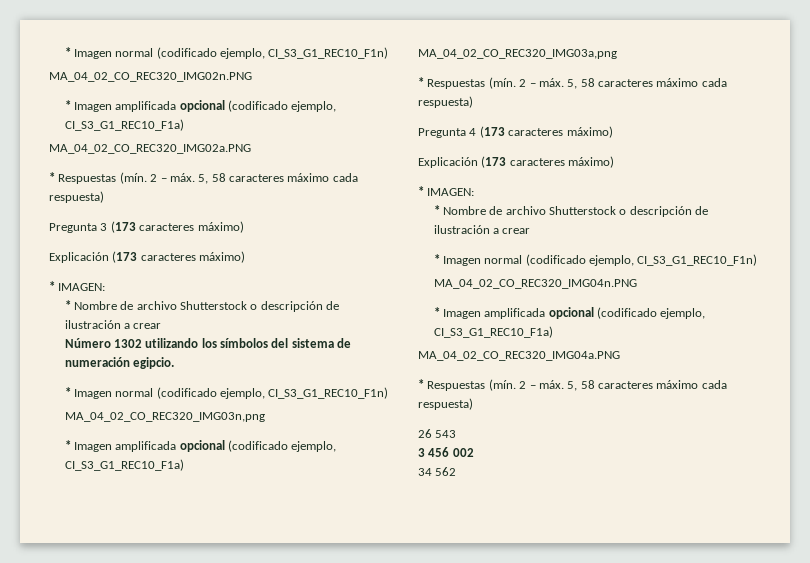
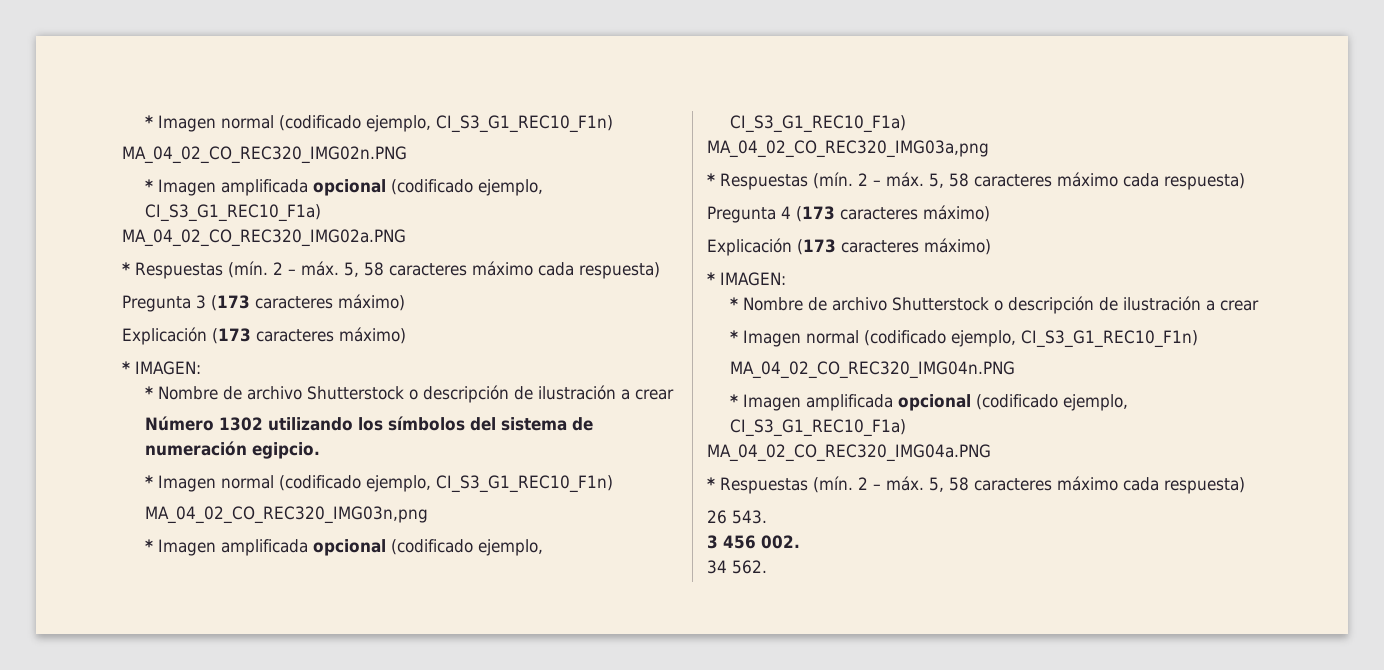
[435,430,457,438] 543 -> [732,510,767,524] 543.
[452,448,474,457] 002 -> [761,535,800,549] 002.
[435,467,457,476] 562 -> [732,560,767,574] 562.

